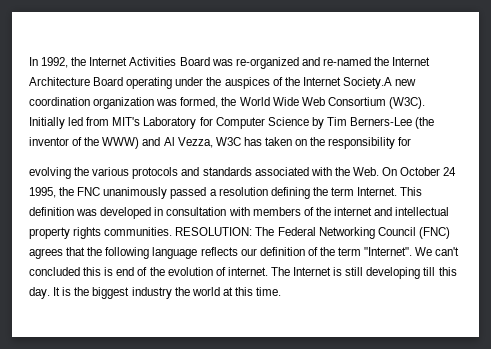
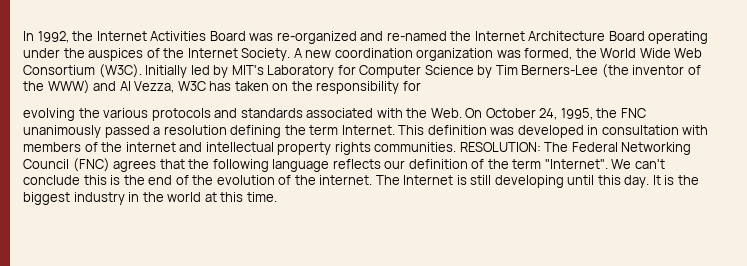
[342,77,392,89] Society.A -> [241,48,302,61] Society. A
[86,117,110,126] from -> [213,65,229,78] by
[443,167,457,176] 24 -> [539,108,558,120] 24,
[29,267,80,276] concluded -> [23,175,80,185] conclude
(114, 271) none -> [123,175,145,185] the
(226, 271) none -> [294,175,316,185] the
[423,267,436,276] till -> [567,175,595,185] until
(172, 293) none -> [128,192,140,202] in

